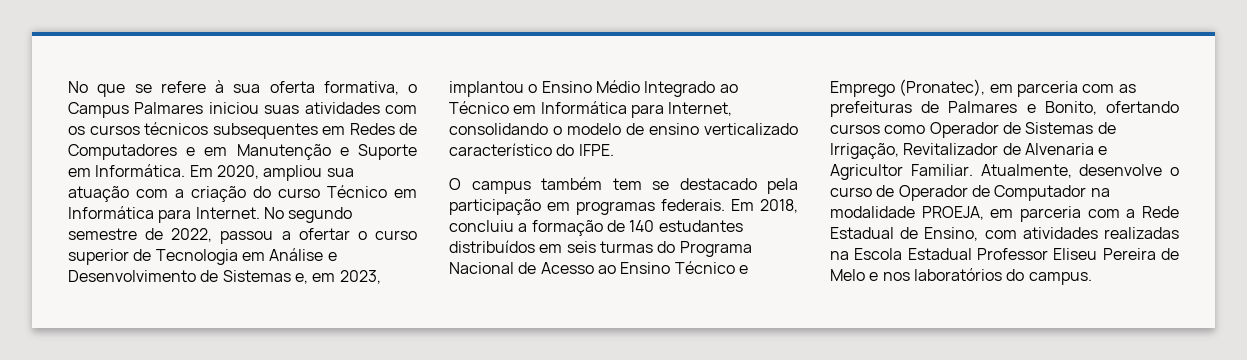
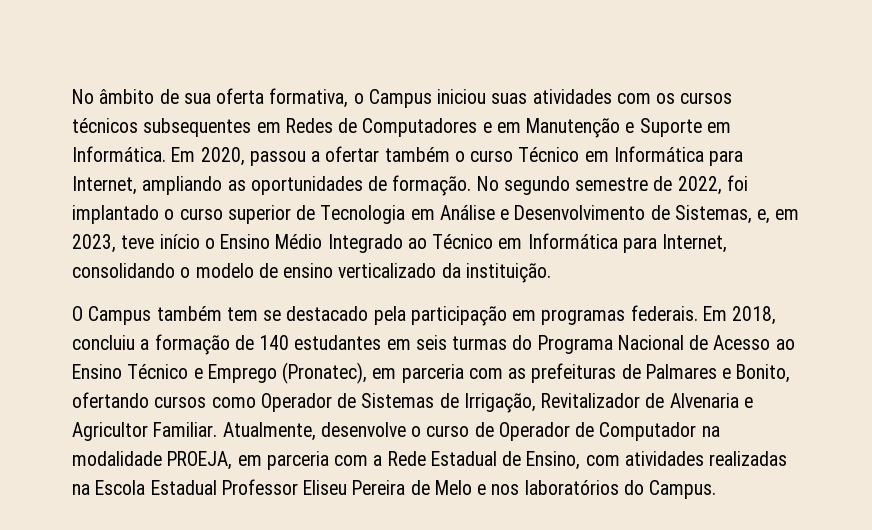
[68,80,224,97] No que se refere à -> [72,89,179,104] No âmbito de
[134,102,204,114] Palmares -> (432, 98) none
[263,165,354,181] [68,186,271,202] ampliou sua atuação com a criação do -> [249,146,465,166] passou a ofertar também o
[195,207,260,219] Internet. -> [72,175,472,196] Internet, ampliando as oportunidades de formação.
[220,228,350,244] passou a ofertar -> [726,175,748,191] [72,205,159,224] foi implantado
[222,270,291,282] Sistemas -> [674,205,752,224] Sistemas,
[449,81,524,97] implantou -> [121,234,200,249] teve início
[449,143,614,156] característico do IFPE. -> [441,263,551,283] da instituição.
[471,181,531,194] campus -> [88,306,152,325] Campus
[449,240,535,253] distribuídos -> (382, 342) none
[1028,272,1092,285] campus. -> [649,480,717,499] Campus.

